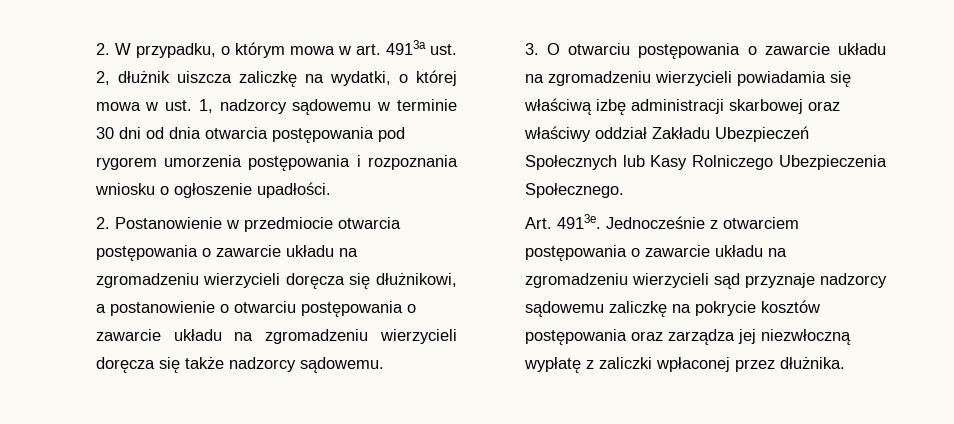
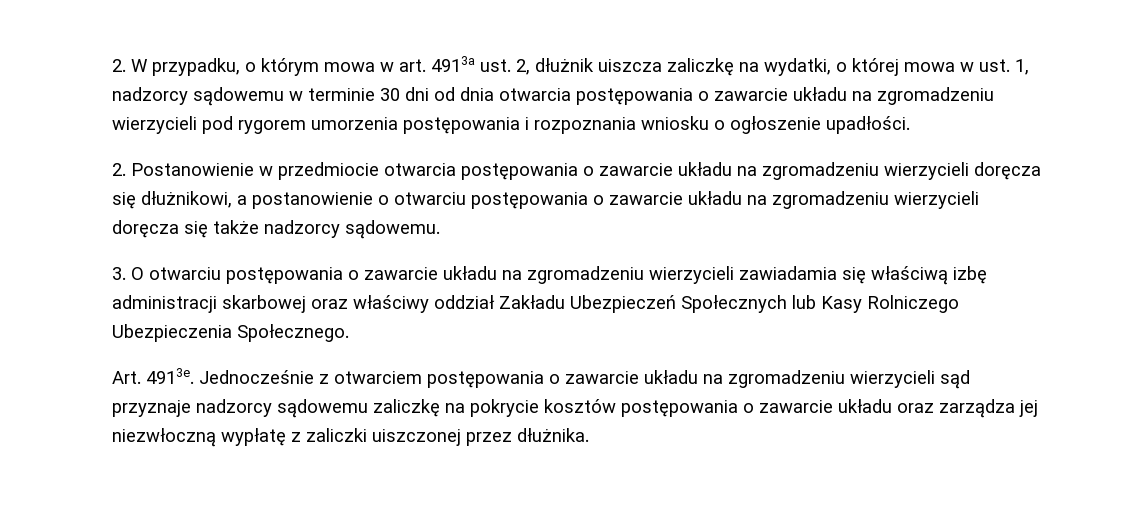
(374, 135) none -> [697,87,994,105] [111,116,197,134] o zawarcie układu na zgromadzeniu wierzycieli
[736,71,826,86] powiadamia -> [738,266,837,280] zawiadamia
(627, 337) none -> [742,399,892,413] o zawarcie układu
[655,357,730,372] wpłaconej -> [371,429,461,446] uiszczonej

